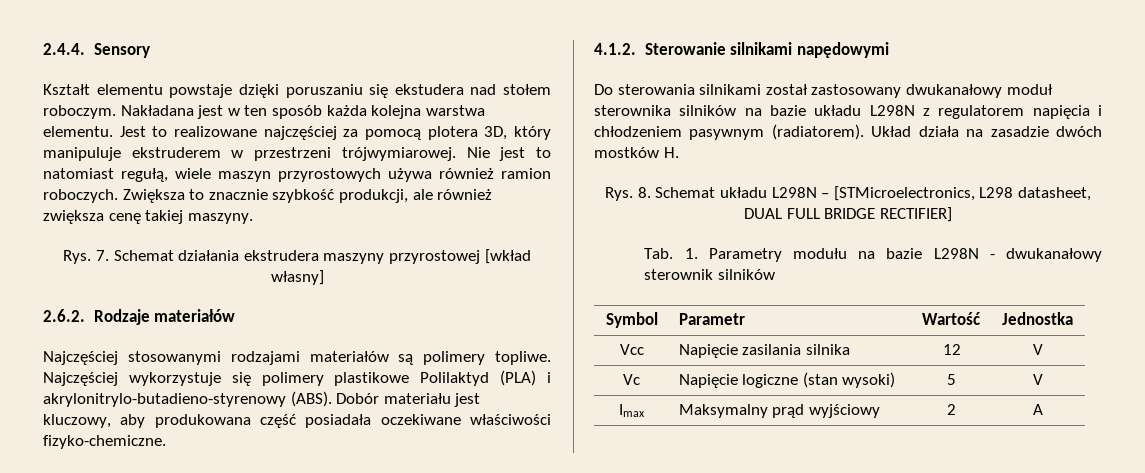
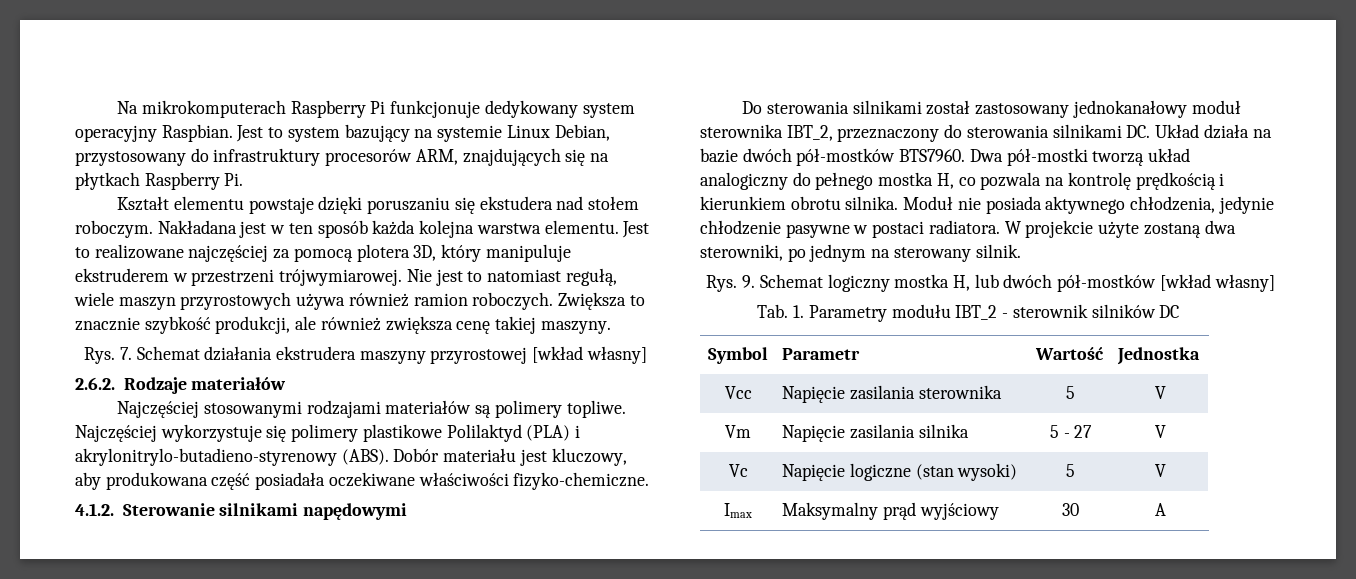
[43,43,150,58] 2.4.4. Sensory -> [117,100,635,118] [75,124,610,142] [75,148,610,166] [75,172,244,190] Na mikrokomputerach Raspberry Pi funkcjonuje dedykowany system operacyjny Raspbian. Jest to system bazujący na systemie Linux Debian, przystosowany do infrastruktury procesorów ARM, znajdujących się na płytkach Raspberry Pi.
[905,84,1002,98] dwukanałowy -> [1072,100,1187,118] jednokanałowy
[679,105,1102,119] [594,124,1102,140] [594,147,679,158] [605,186,1091,201] [744,207,952,222] silników na bazie układu L298N z regulatorem napięcia i chłodzeniem pasywnym (radiatorem). Układ działa na zasadzie dwóch mostków H. // Rys. 8. Schemat układu L298N – [STMicroelectronics, L298 datasheet, DUAL FULL BRIDGE RECTIFIER] -> [786,124,1272,142] [700,148,1191,166] [700,172,1225,190] [700,196,1274,214] [700,220,1236,238] [700,244,1021,262] [706,274,1275,292] IBT_2, przeznaczony do sterowania silnikami DC. Układ działa na bazie dwóch pół-mostków BTS7960. Dwa pół-mostki tworzą układ analogiczny do pełnego mostka H, co pozwala na kontrolę prędkością i kierunkiem obrotu silnika. Moduł nie posiada aktywnego chłodzenia, jedynie chłodzenie pasywne w postaci radiatora. W projekcie użyte zostaną dwa sterowniki, po jednym na sterowany silnik. // Rys. 9. Schemat logiczny mostka H, lub dwóch pół-mostków [wkład własny]
[858,248,1102,262] na bazie L298N - dwukanałowy -> [955,305,1009,320] IBT_2 -
(775, 274) none -> [1159,305,1180,318] DC
(644, 349) none -> [782,385,1002,403] [1066,386,1075,399] [1154,386,1166,399] [725,425,751,438] | Napięcie zasilania sterownika | 5 | V // Vm
[942,344,961,355] 12 -> [1049,425,1093,438] 5 - 27
[947,404,956,415] 2 -> [1062,503,1079,516] 30

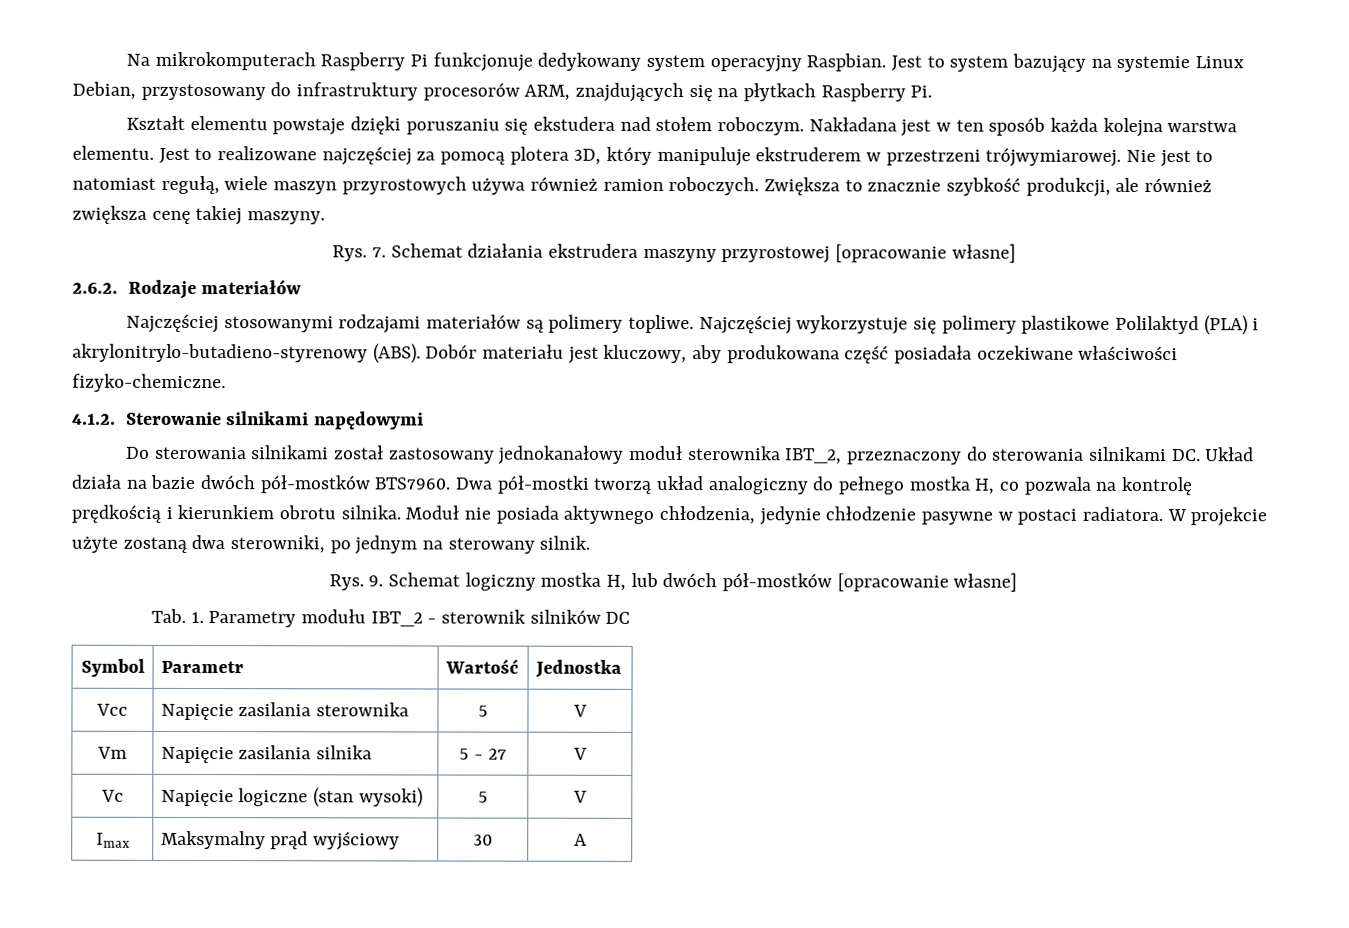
[532,346,647,364] [wkład własny] -> [835,243,1016,263] [opracowanie własne]
[1159,274,1275,292] [wkład własny] -> [836,572,1018,592] [opracowanie własne]

